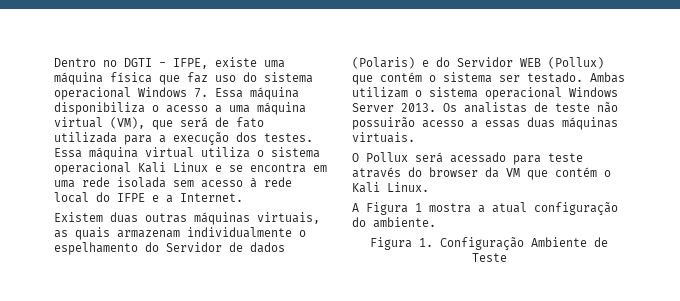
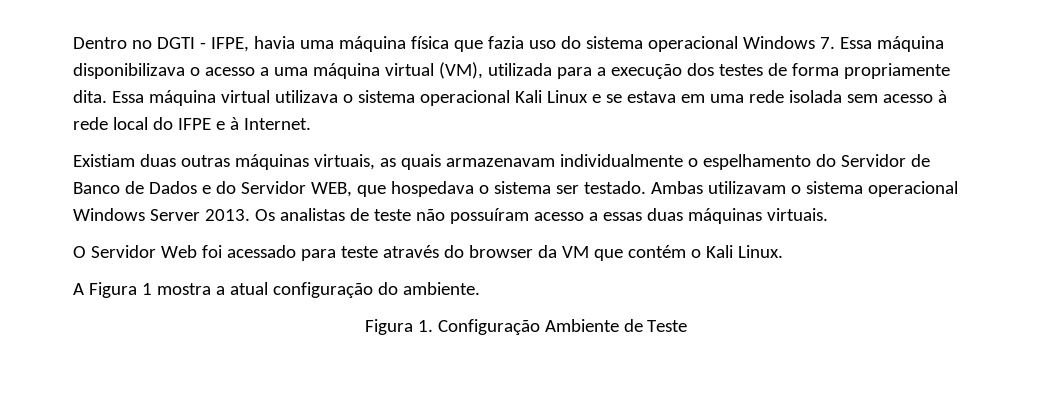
[215,57,257,67] existe -> [253,36,295,49] havia
[187,72,208,83] faz -> [487,36,524,49] fazia
[54,102,145,115] disponibiliza -> [73,63,185,79] disponibilizava
[152,117,264,130] que será de fato -> (483, 70) none
[264,133,313,142] testes. -> [718,63,950,79] [73,90,107,103] testes de forma propriamente dita.
[201,147,250,158] utiliza -> [274,90,338,103] utilizava
[250,163,306,173] encontra -> [626,91,676,103] estava
[166,195,173,203] a -> [229,117,239,130] à
[54,212,103,222] Existem -> [73,154,135,167] Existiam
[117,230,180,238] armazenam -> [445,158,555,167] armazenavam
[250,242,285,253] [352,57,604,69] [352,72,422,85] dados (Polaris) e do Servidor WEB (Pollux) que contém -> [73,181,474,197] Banco de Dados e do Servidor WEB, que hospedava
[352,87,408,98] utilizam -> [707,181,786,194] utilizavam
[352,117,415,130] possuirão -> [449,208,529,224] possuíram
[366,152,443,163] Pollux será -> [90,245,222,258] Servidor Web foi

